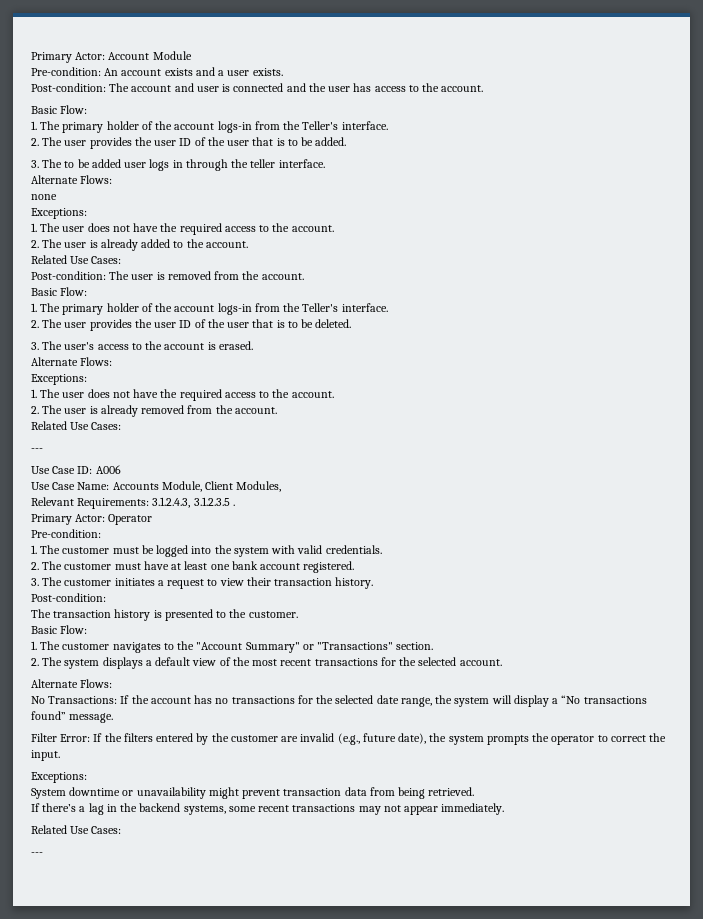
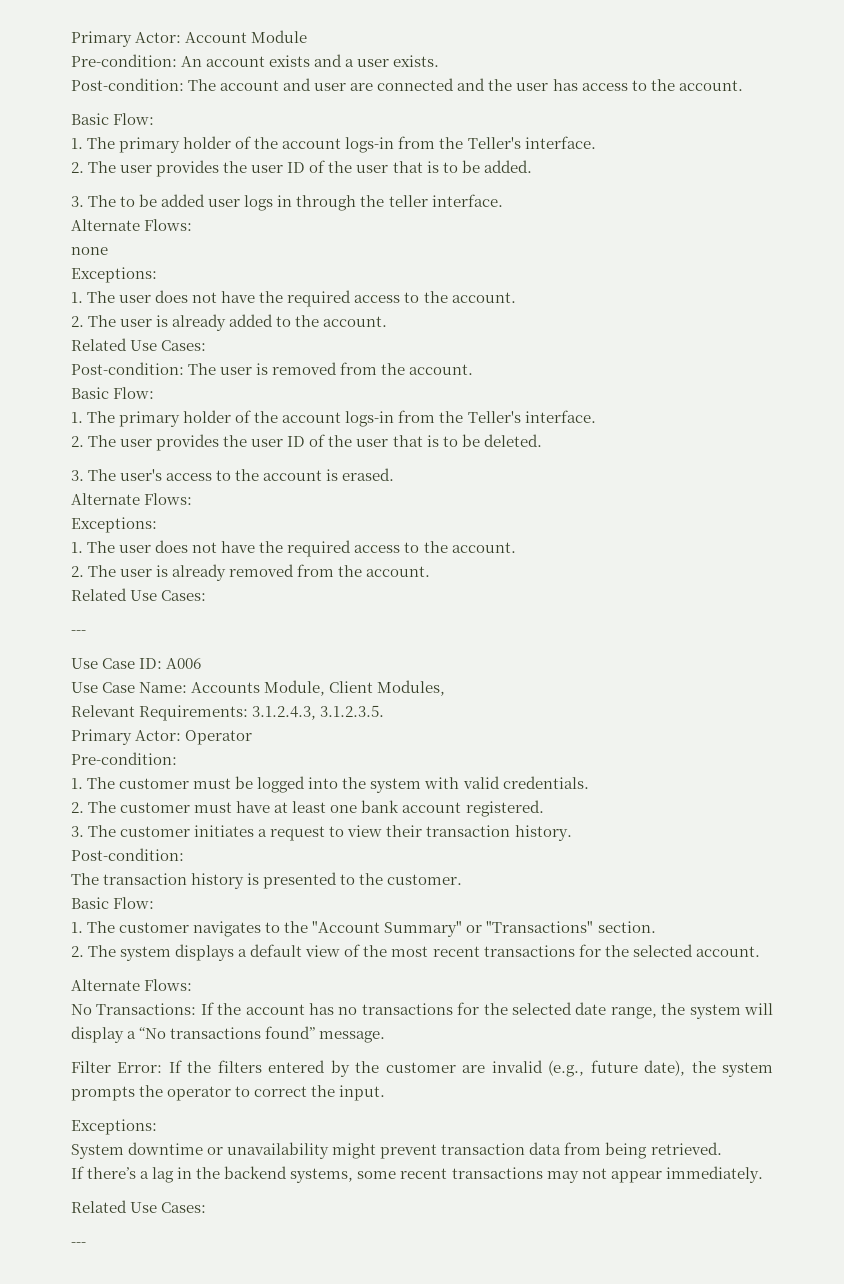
[222,84,231,92] is -> [350,83,374,91] are
[193,497,235,506] 3.1.2.3.5 . -> [320,705,385,717] 3.1.2.3.5.

